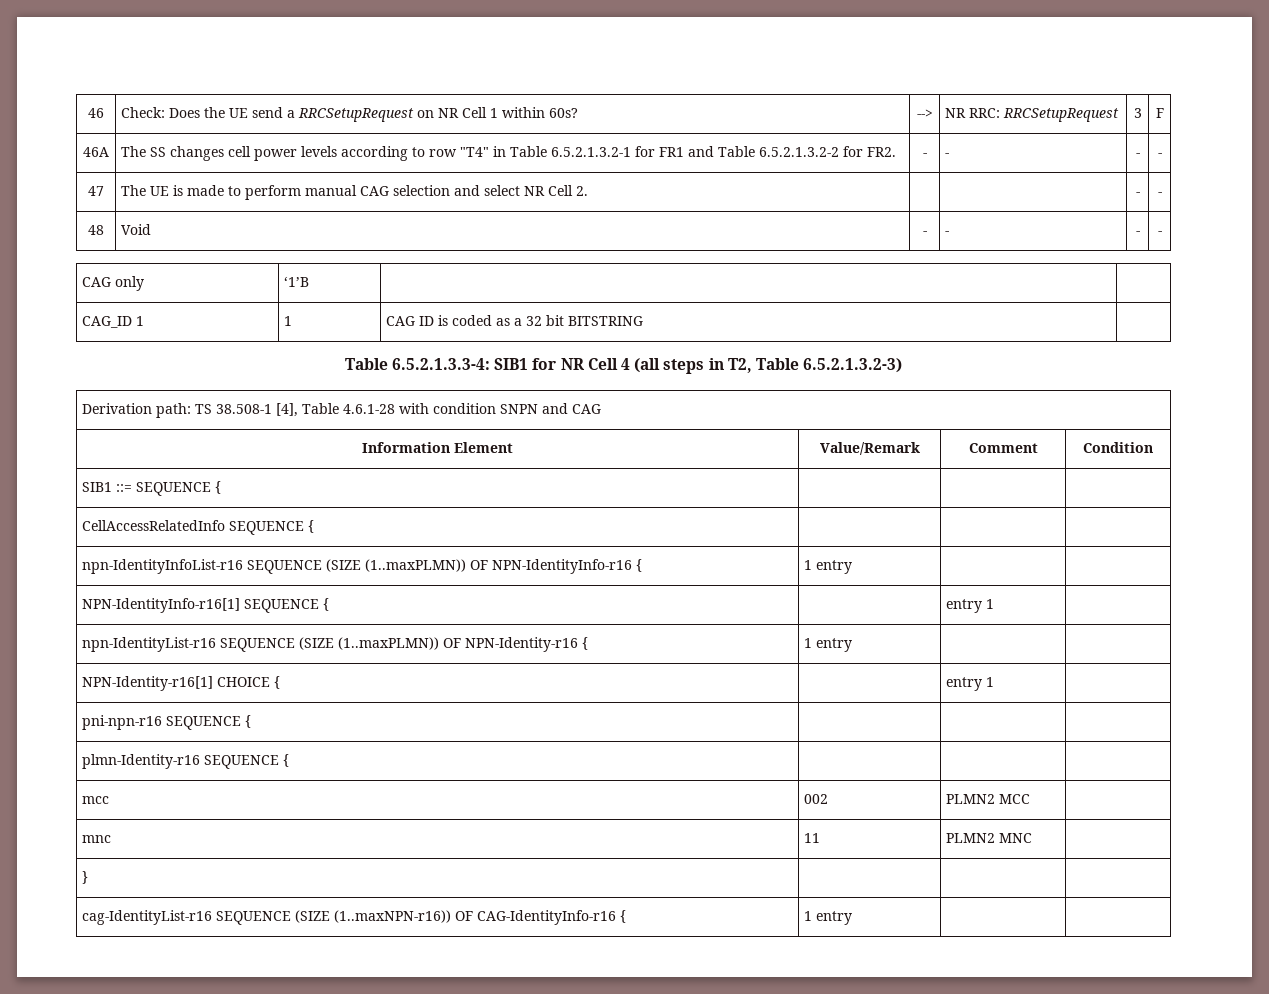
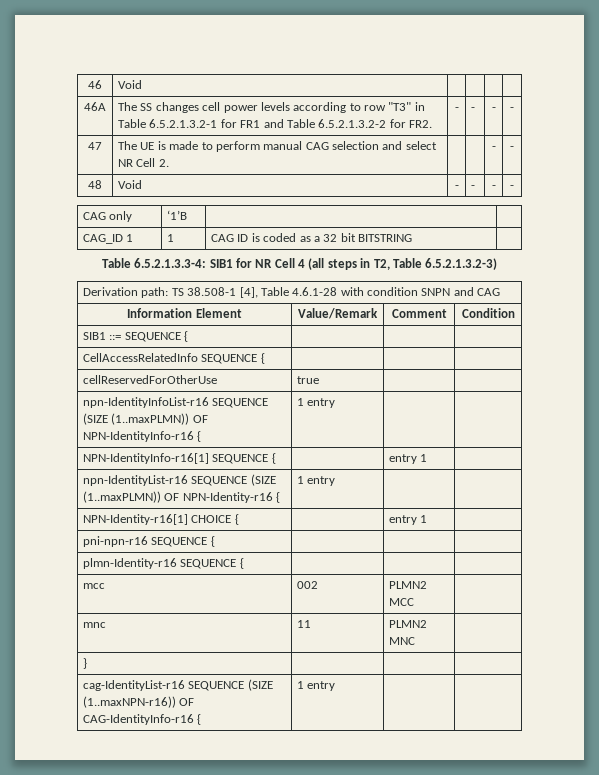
[121,107,579,122] [916,109,933,118] [945,108,1120,122] [1133,108,1142,118] [1155,108,1164,118] Check: Does the UE send a RRCSetupRequest on NR Cell 1 within 60s? | --> | NR RRC: RRCSetupRequest | 3 | F -> [118,80,143,89] Void | | | |
[460,147,490,157] "T4" -> [388,102,412,111] "T3"
(315, 526) none -> [83,375,218,384] [297,376,320,384] // cellReservedForOtherUse | true | |

